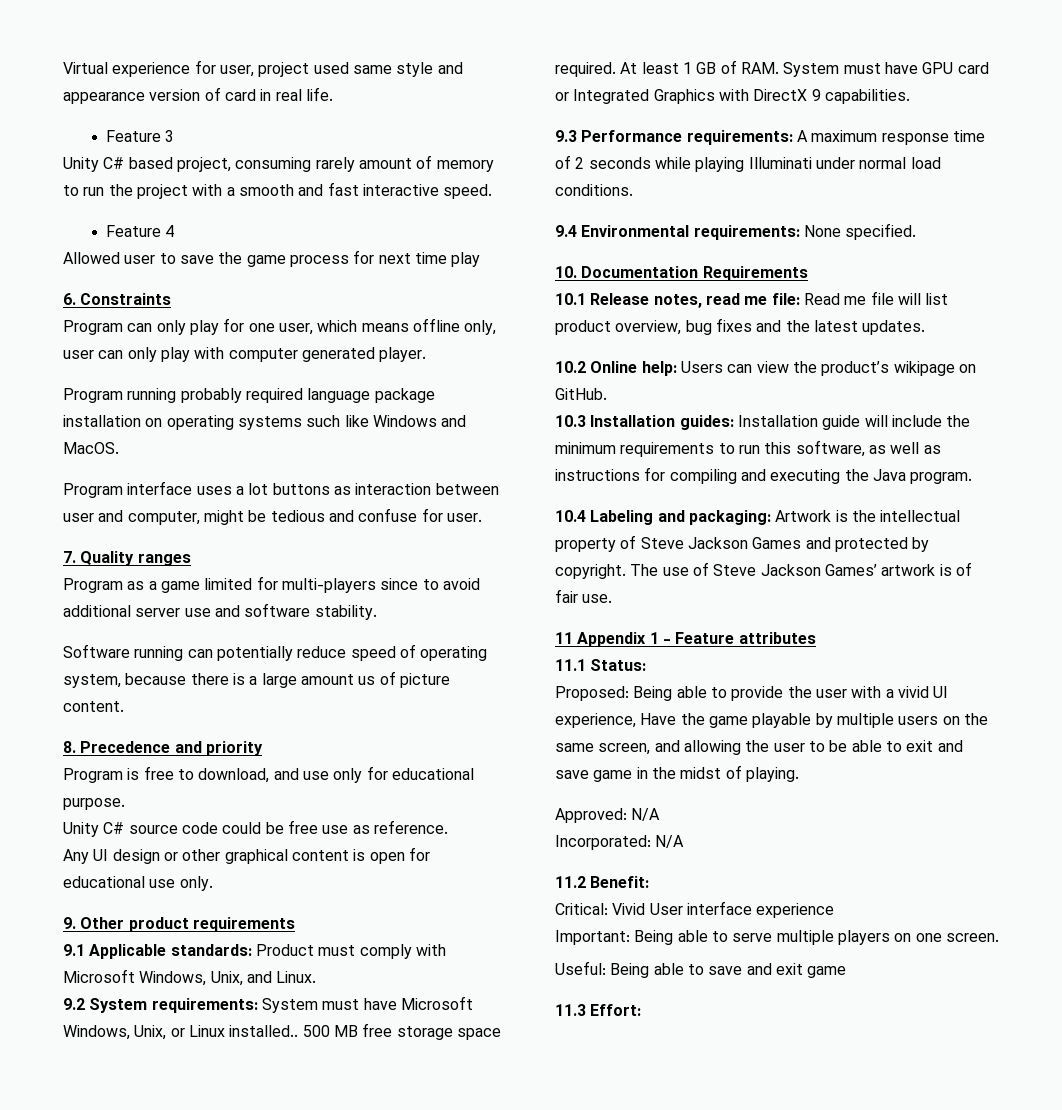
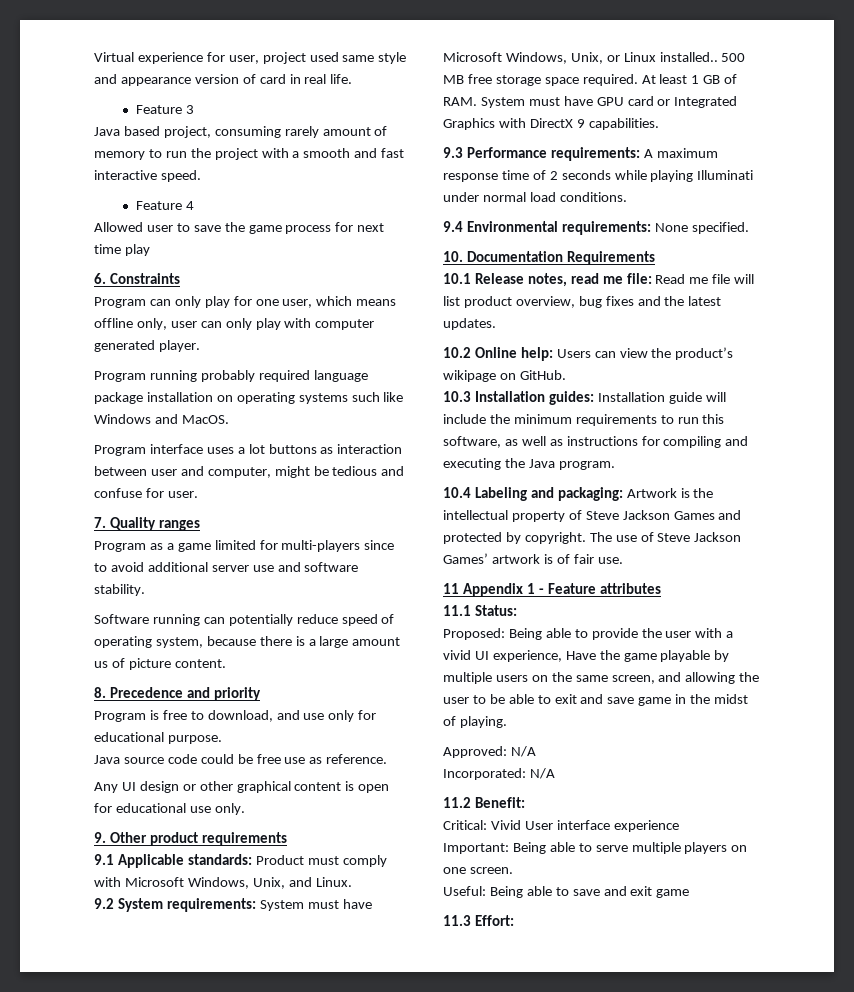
[63,157,125,172] Unity C# -> [94,127,120,136] Java
[63,822,125,837] Unity C# -> [94,755,120,764] Java

